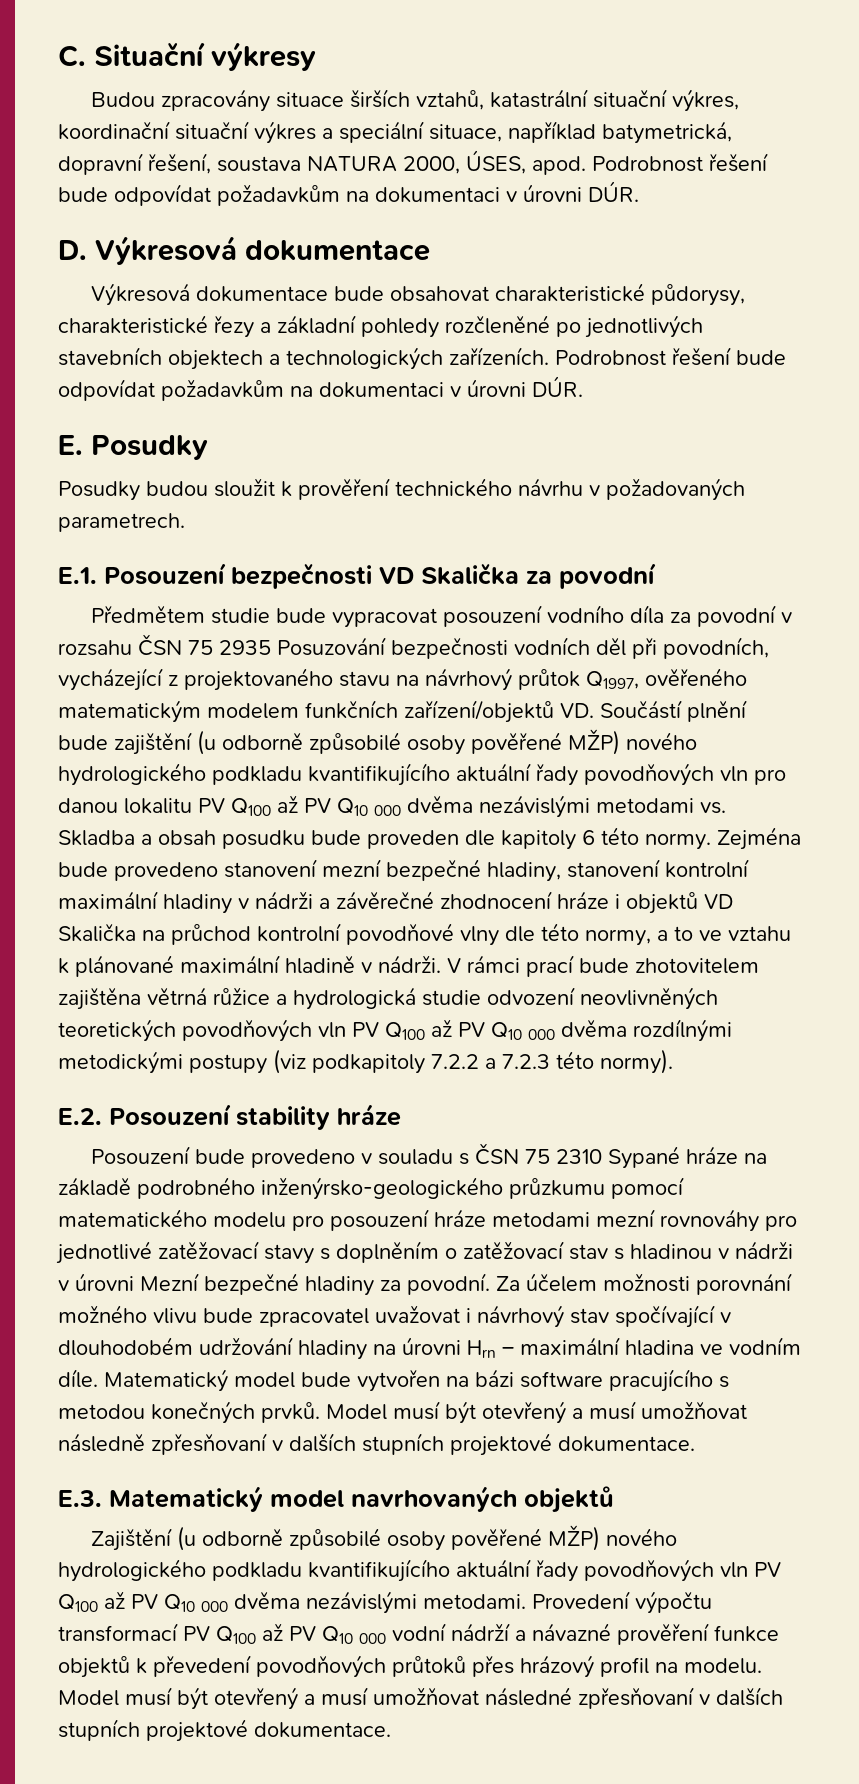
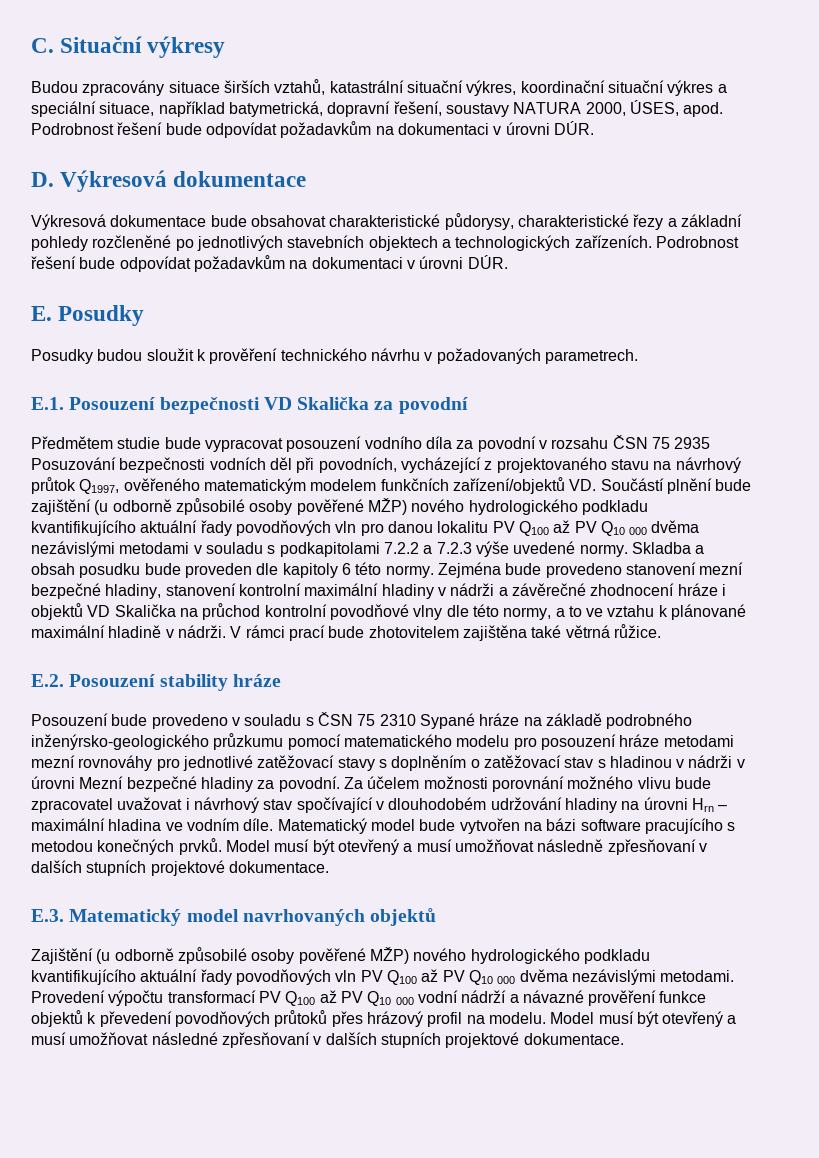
[217,156,301,172] soustava -> [445,103,509,117] soustavy
[700,802,726,814] vs. -> [193,541,628,557] v souladu s podkapitolami 7.2.2 a 7.2.3 výše uvedené normy.
[147,987,718,1010] [58,1019,732,1042] [58,1049,673,1074] větrná růžice a hydrologická studie odvození neovlivněných teoretických povodňových vln PV Q100 až PV Q10 000 dvěma rozdílnými metodickými postupy (viz podkapitoly 7.2.2 a 7.2.3 této normy). -> [531,624,661,638] také větrná růžice.

